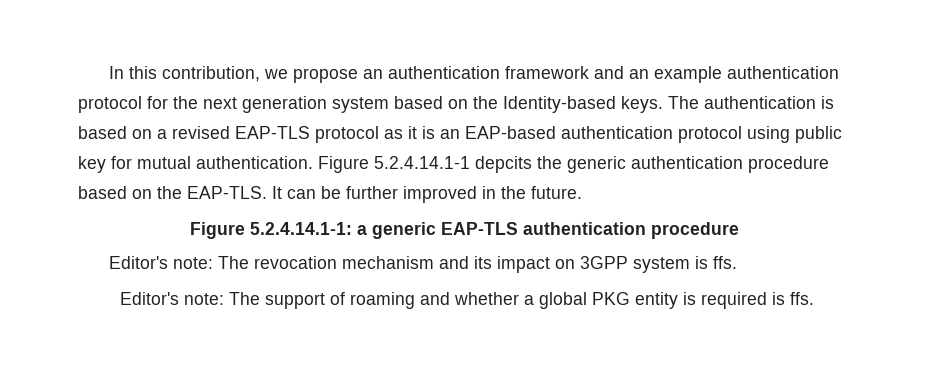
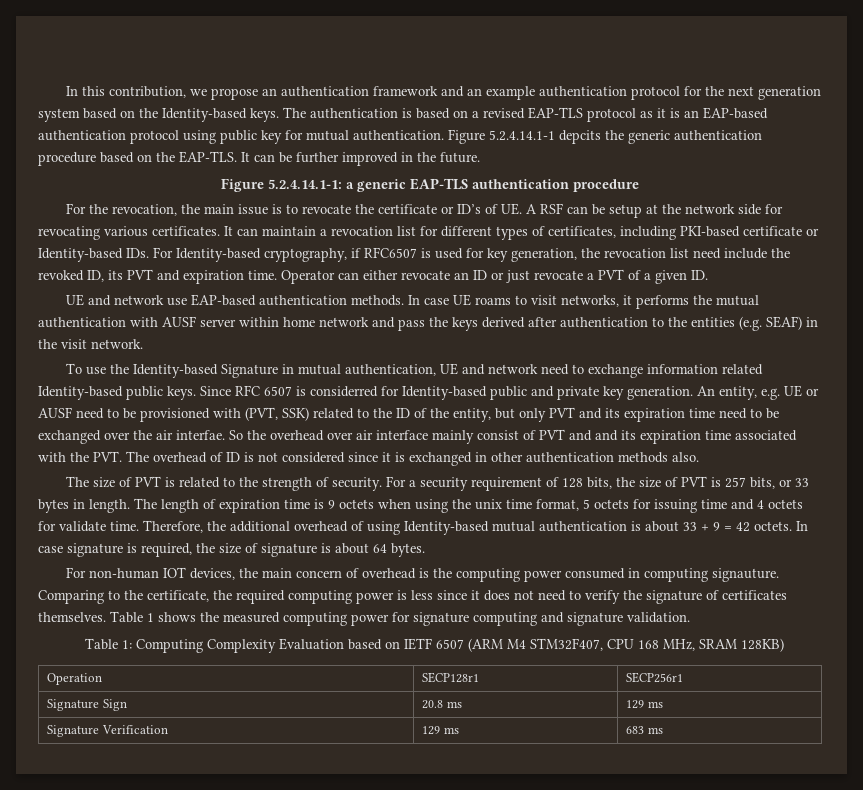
[109,256,738,273] [120,292,815,309] Editor's note: The revocation mechanism and its impact on 3GPP system is ffs. // Editor's note: The support of roaming and whether a global PKG entity is required is ffs. -> [65,203,783,218] [38,226,819,240] [38,247,790,262] [38,269,708,284] [65,294,759,309] [38,316,818,331] [38,339,143,349] [65,363,763,378] [38,385,819,400] [38,407,779,422] [38,429,797,444] [38,451,699,466] [65,476,809,491] [38,498,803,513] [38,520,808,535] [38,543,425,557] [65,567,779,582] [38,590,787,604] [38,611,690,626] [84,638,784,653] [47,673,103,685] [422,672,480,683] [626,672,684,683] [47,699,127,711] [422,700,462,709] [626,700,663,709] [47,725,168,737] [422,726,459,735] [626,726,663,734] For the revocation, the main issue is to revocate the certificate or ID’s of UE. A RSF can be setup at the network side for revocating various certificates. It can maintain a revocation list for different types of certificates, including PKI-based certificate or Identity-based IDs. For Identity-based cryptography, if RFC6507 is used for key generation, the revocation list need include the revoked ID, its PVT and expiration time. Operator can either revocate an ID or just revocate a PVT of a given ID. // UE and network use EAP-based authentication methods. In case UE roams to visit networks, it performs the mutual authentication with AUSF server within home network and pass the keys derived after authentication to the entities (e.g. SEAF) in the visit network. // To use the Identity-based Signature in mutual authentication, UE and network need to exchange information related Identity-based public keys. Since RFC 6507 is considerred for Identity-based public and private key generation. An entity, e.g. UE or AUSF need to be provisioned with (PVT, SSK) related to the ID of the entity, but only PVT and its expiration time need to be exchanged over the air interfae. So the overhead over air interface mainly consist of PVT and and its expiration time associated with the PVT. The overhead of ID is not considered since it is exchanged in other authentication methods also. // The size of PVT is related to the strength of security. For a security requirement of 128 bits, the size of PVT is 257 bits, or 33 bytes in length. The length of expiration time is 9 octets when using the unix time format, 5 octets for issuing time and 4 octets for validate time. Therefore, the additional overhead of using Identity-based mutual authentication is about 33 + 9 = 42 octets. In case signature is required, the size of signature is about 64 bytes. // For non-human IOT devices, the main concern of overhead is the computing power consumed in computing signauture. Comparing to the certificate, the required computing power is less since it does not need to verify the signature of certificates themselves. Table 1 shows the measured computing power for signature computing and signature validation. // Table 1: Computing Complexity Evaluation based on IETF 6507 (ARM M4 STM32F407, CPU 168 MHz, SRAM 128KB) // Operation | SECP128r1 | SECP256r1 // Signature Sign | 20.8 ms | 129 ms // Signature Verification | 129 ms | 683 ms

